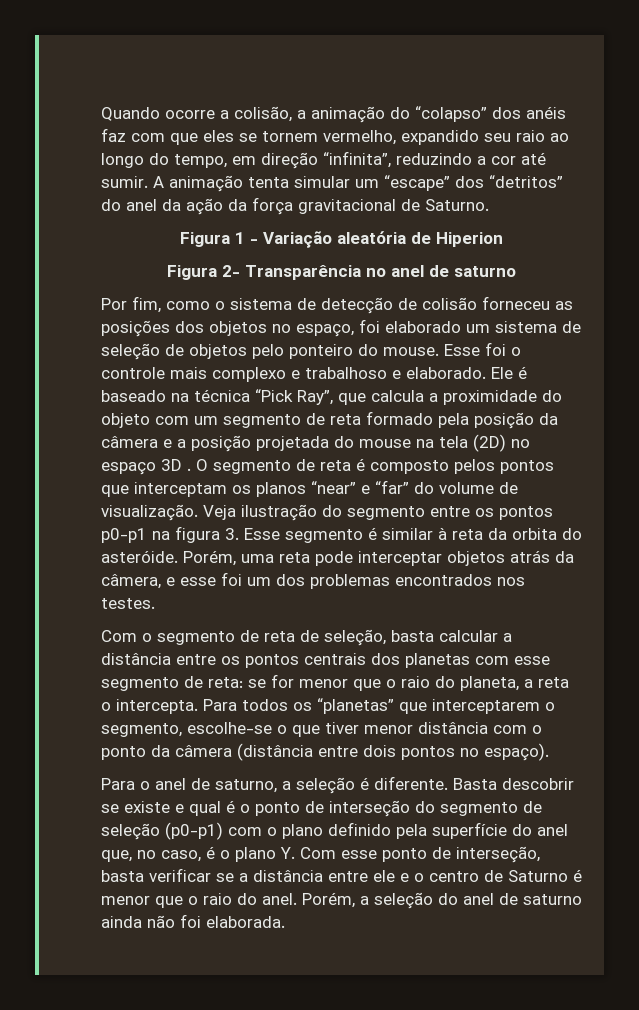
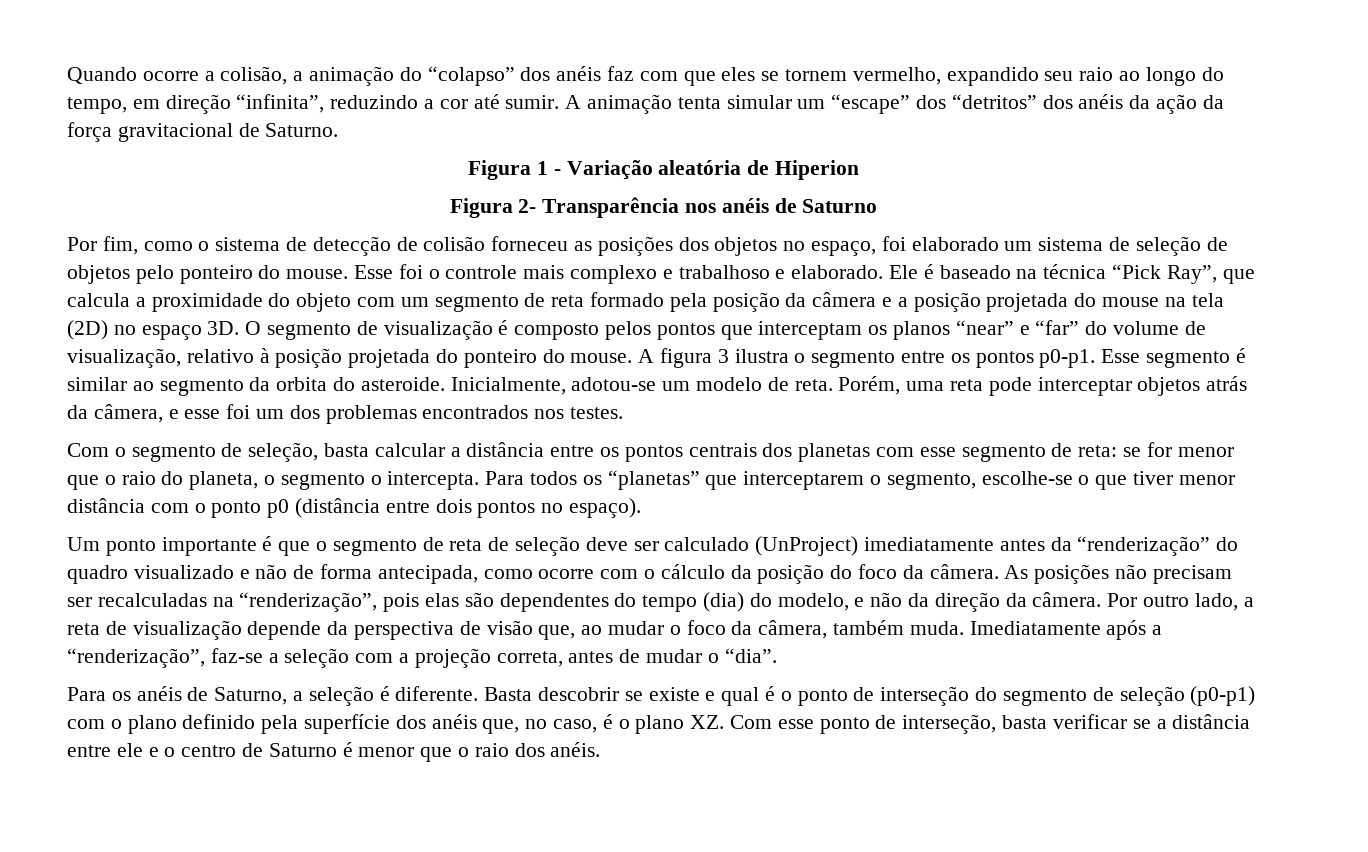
[101,199,157,211] do anel -> [1042,94,1124,109] dos anéis
[366,265,516,277] no anel de saturno -> [684,198,878,213] nos anéis de Saturno
[161,459,191,471] 3D . -> [207,321,240,335] 3D.
[320,460,351,471] reta -> [383,320,493,340] visualização
[101,504,553,521] [101,526,239,543] visualização. Veja ilustração do segmento entre os pontos p0-p1 na figura 3. -> [67,348,1096,368] visualização, relativo à posição projetada do ponteiro do mouse. A figura 3 ilustra o segmento entre os pontos p0-p1.
[438,527,483,540] à reta -> [132,379,244,396] ao segmento
[101,550,178,563] asteróide. -> [360,377,833,395] asteroide. Inicialmente, adotou-se um modelo de reta.
[264,630,319,642] reta de -> (243, 450) none
[524,677,569,688] a reta -> [264,473,365,490] o segmento
[151,745,232,757] da câmera -> [267,499,290,518] p0
[101,778,277,793] Para o anel de saturno, -> [67,536,1239,556] [67,564,1232,584] [67,592,1254,612] [67,620,1163,640] [67,648,777,668] [67,686,288,705] Um ponto importante é que o segmento de reta de seleção deve ser calculado (UnProject) imediatamente antes da “renderização” do quadro visualizado e não de forma antecipada, como ocorre com o cálculo da posição do foco da câmera. As posições não precisam ser recalculadas na “renderização”, pois elas são dependentes do tempo (dia) do modelo, e não da direção da câmera. Por outro lado, a reta de visualização depende da perspectiva de visão que, ao mudar o foco da câmera, também muda. Imediatamente após a “renderização”, faz-se a seleção com a projeção correta, antes de mudar o “dia”. // Para os anéis de Saturno,
[512,824,568,836] do anel -> [395,714,477,729] dos anéis
[280,847,295,859] Y. -> [690,715,725,729] XZ.
[237,892,582,909] [101,914,285,928] do anel. Porém, a seleção do anel de saturno ainda não foi elaborada. -> [514,742,601,757] dos anéis.

